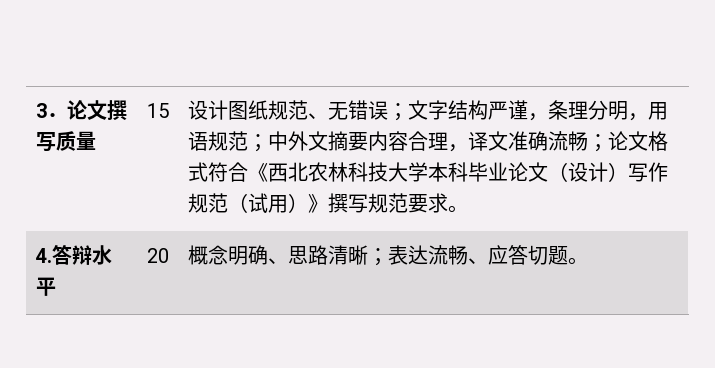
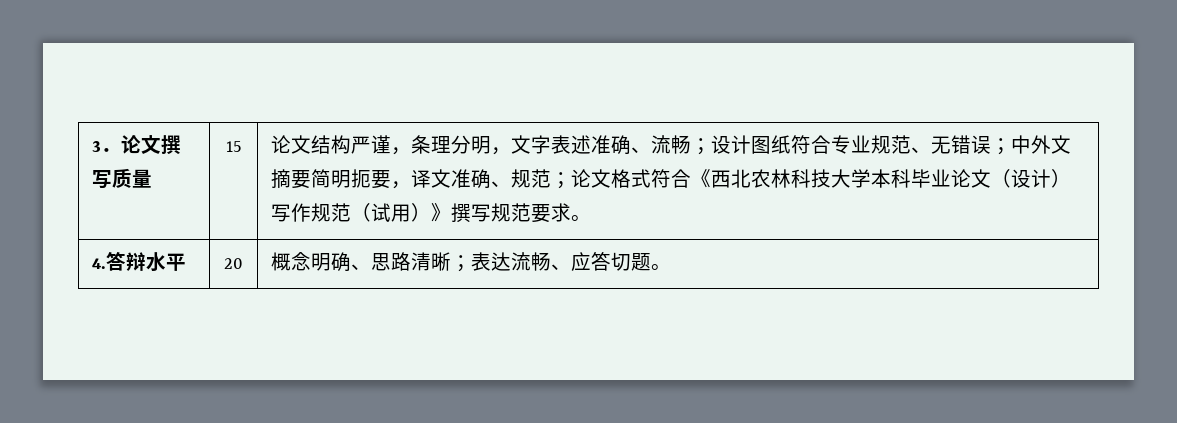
[187,100,448,121] 设计图纸规范、无错误；文字 -> [270,135,311,154] 论文
[647,102,668,120] [187,131,248,151] 用语规范 -> [510,135,991,155] 文字表述准确、流畅；设计图纸符合专业规范、无错误
[367,131,448,151] 内容合理 -> [310,169,391,189] 简明扼要
[547,131,588,151] 流畅 -> [490,169,551,188] 、规范

